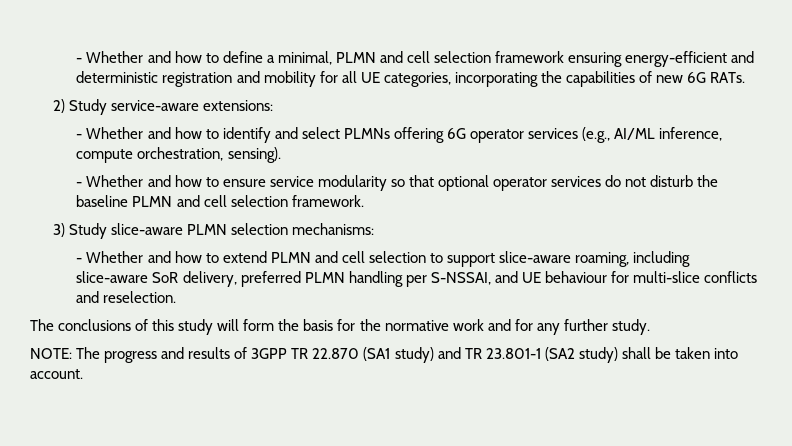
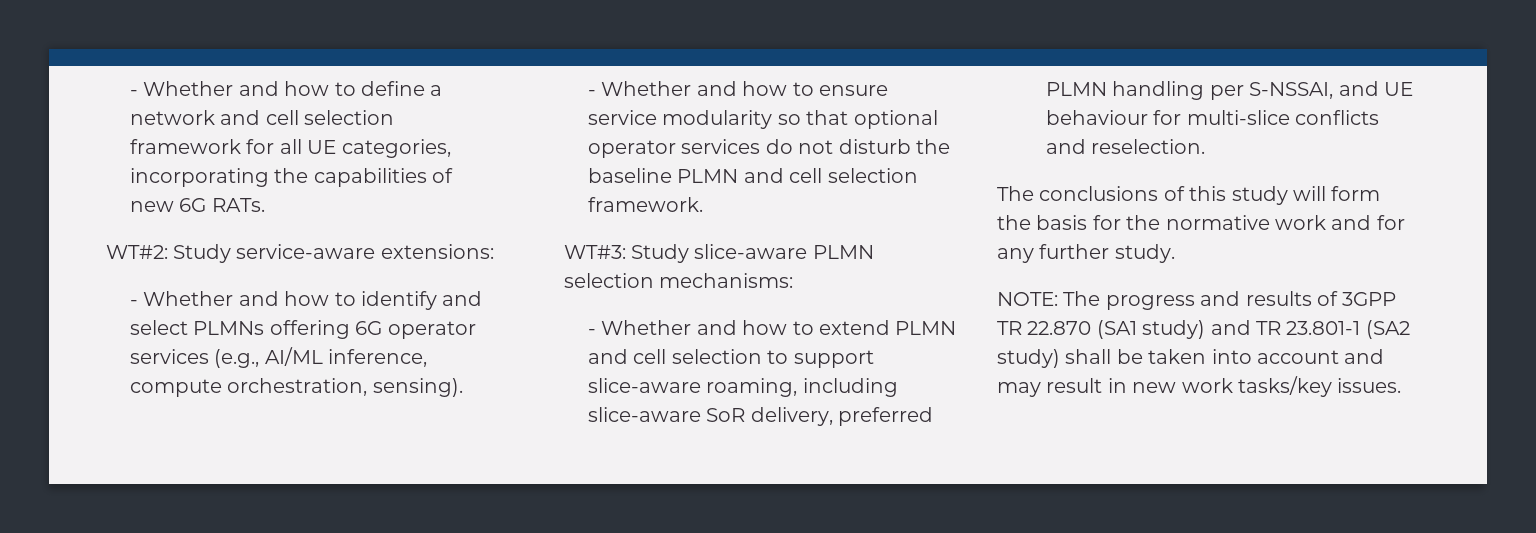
[277,51,376,65] minimal, PLMN -> [130,110,216,125] network
[568,51,755,67] [76,71,316,87] ensuring energy-efficient and deterministic registration and mobility -> (242, 146) none
[53,99,66,113] 2) -> [105,245,168,259] WT#2:
[53,223,66,237] 3) -> [563,245,626,259] WT#3:
[30,369,83,379] account. -> [1257,349,1385,364] [997,376,1402,397] account and may result in new work tasks/key issues.

